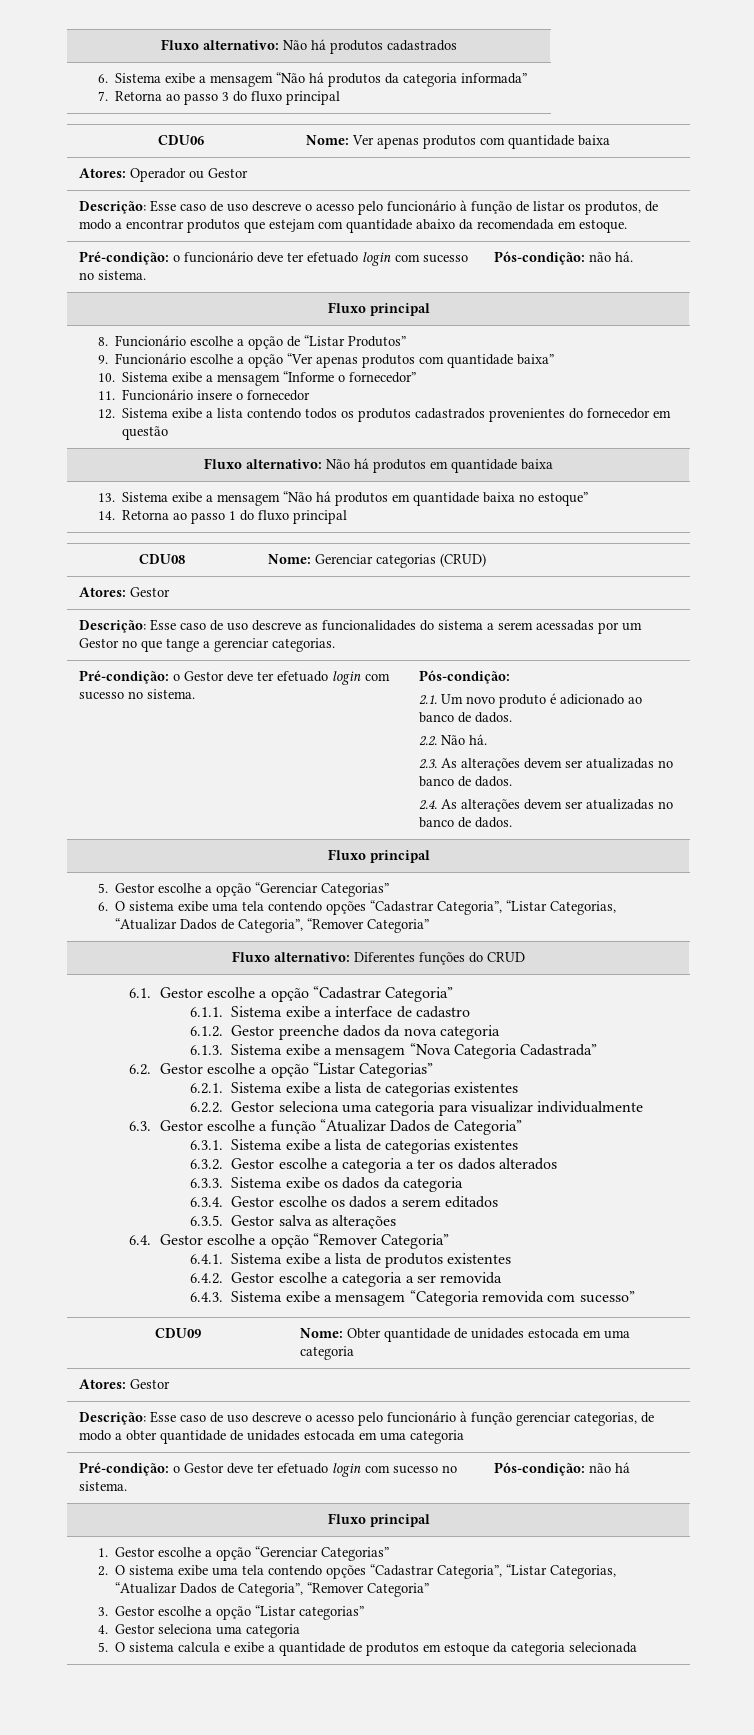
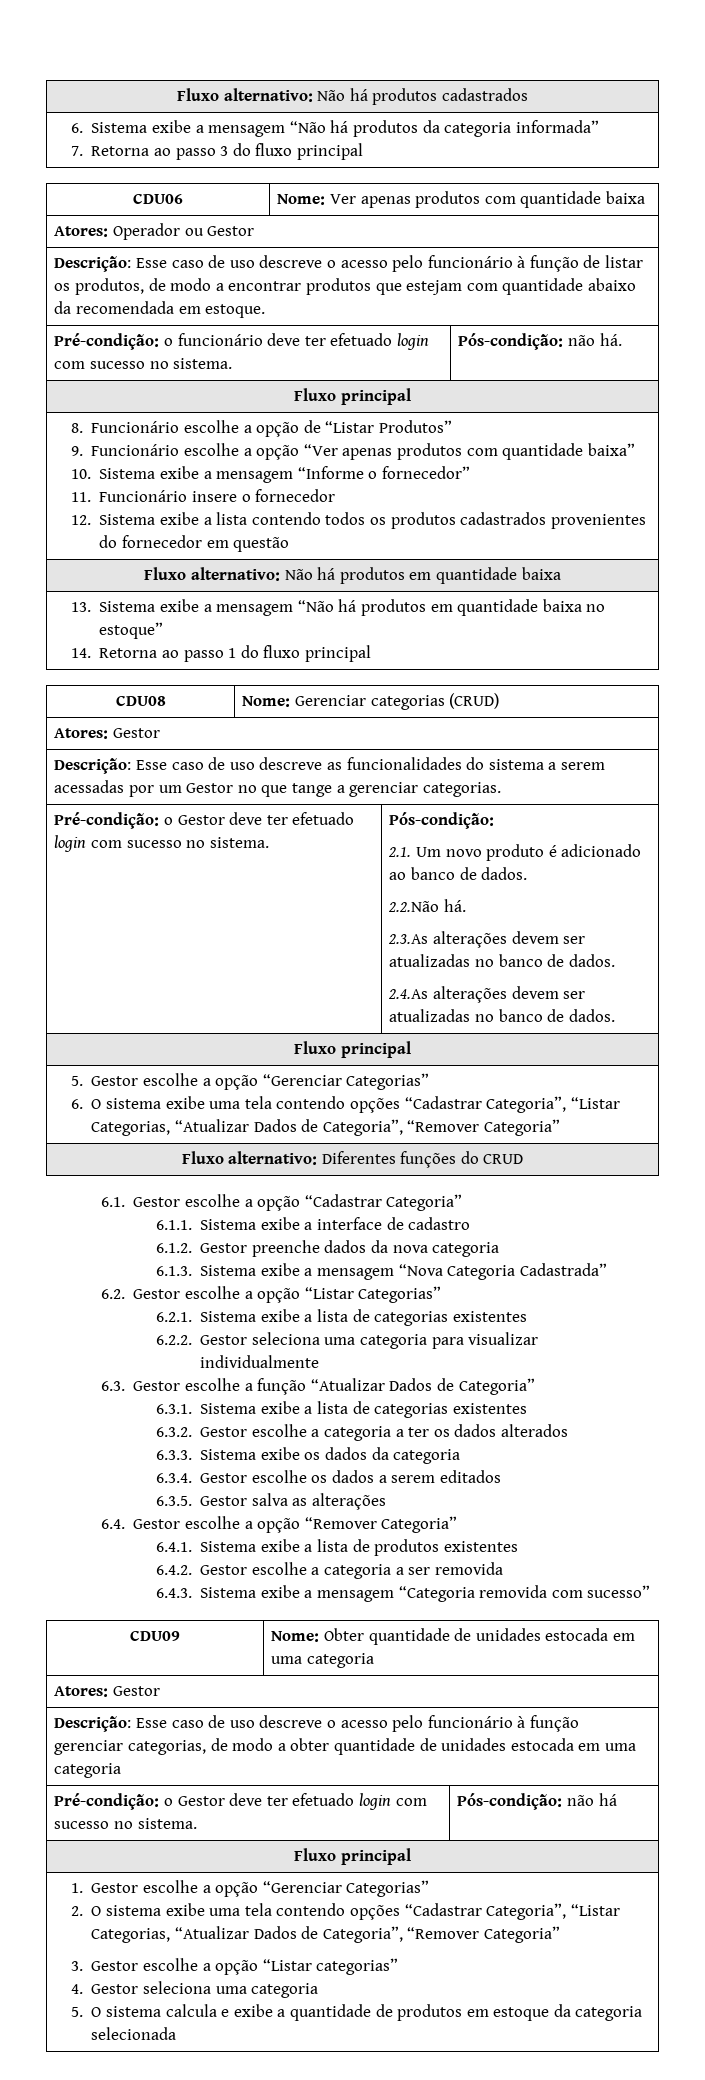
[419,734,488,746] [419,758,674,771] [419,776,513,787] [419,799,458,810] 2.2. Não há. // 2.3. As alterações devem ser atualizadas no banco de dados. // 2.4. As -> [388,899,466,912] [388,931,586,948] [389,954,615,967] [388,989,429,999] 2.2.Não há. // 2.3.As alterações devem ser atualizadas no banco de dados. // 2.4.As

